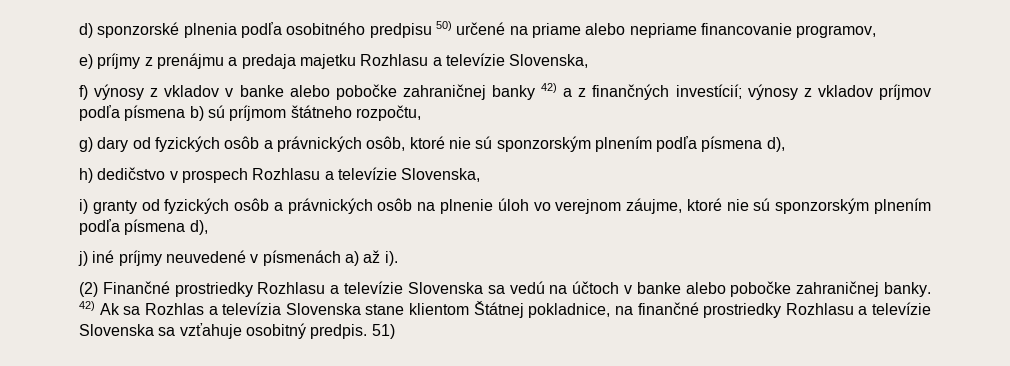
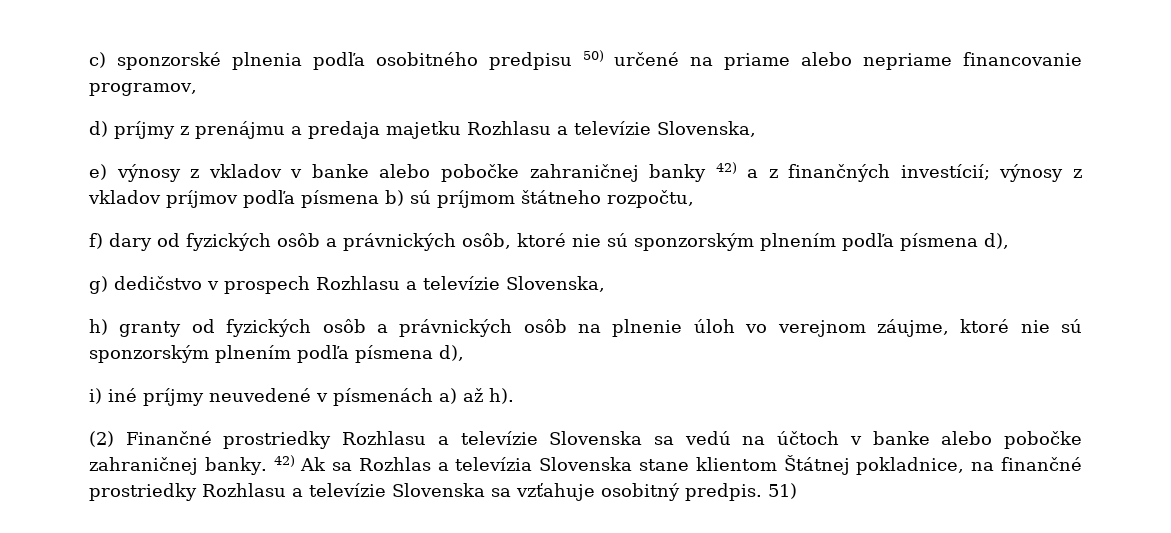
[79,23,93,38] d) -> [89,52,106,68] c)
[79,54,93,69] e) -> [89,121,108,137] d)
[79,85,88,100] f) -> [89,164,107,180] e)
[79,137,93,152] g) -> [89,233,103,249] f)
[79,168,93,183] h) -> [89,276,108,294] g)
[79,199,88,214] i) -> [89,319,108,335] h)
[78,251,88,266] j) -> [89,388,102,404] i)
[384,251,398,266] i). -> [489,388,514,404] h).

